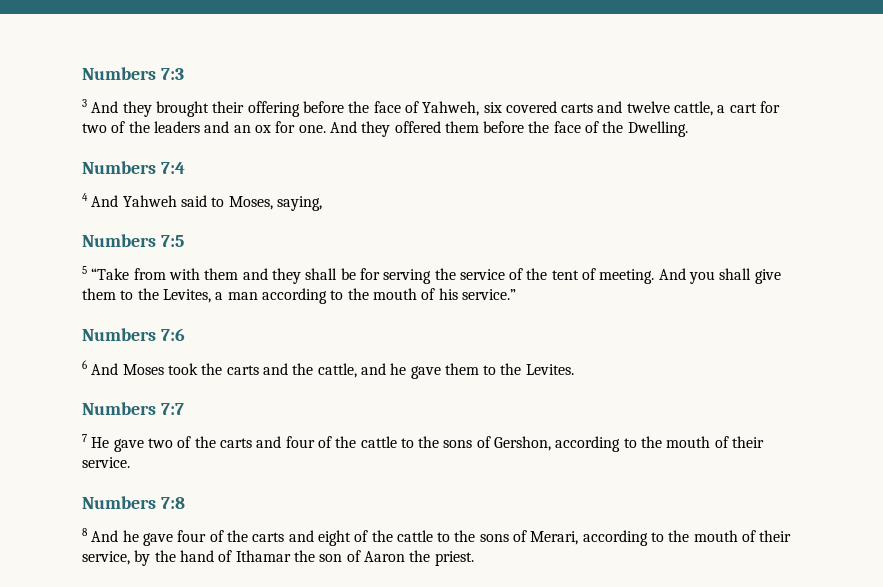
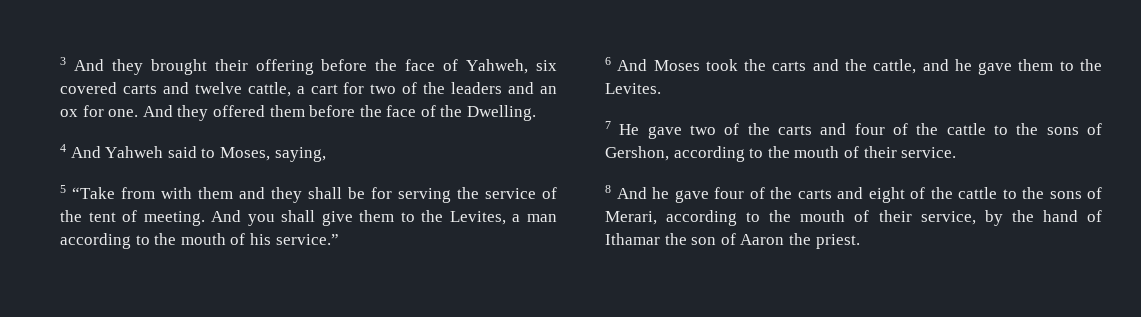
[82,67,184,80] Numbers 7:3 // -> (60, 61) none
[82,161,185,174] // Numbers 7:4 -> (537, 113) none
[82,234,184,247] // Numbers 7:5 -> (326, 154) none
[82,328,185,341] // Numbers 7:6 -> (339, 239) none
[82,402,184,415] // Numbers 7:7 -> (661, 88) none
[82,496,185,509] // Numbers 7:8 -> (957, 152) none

